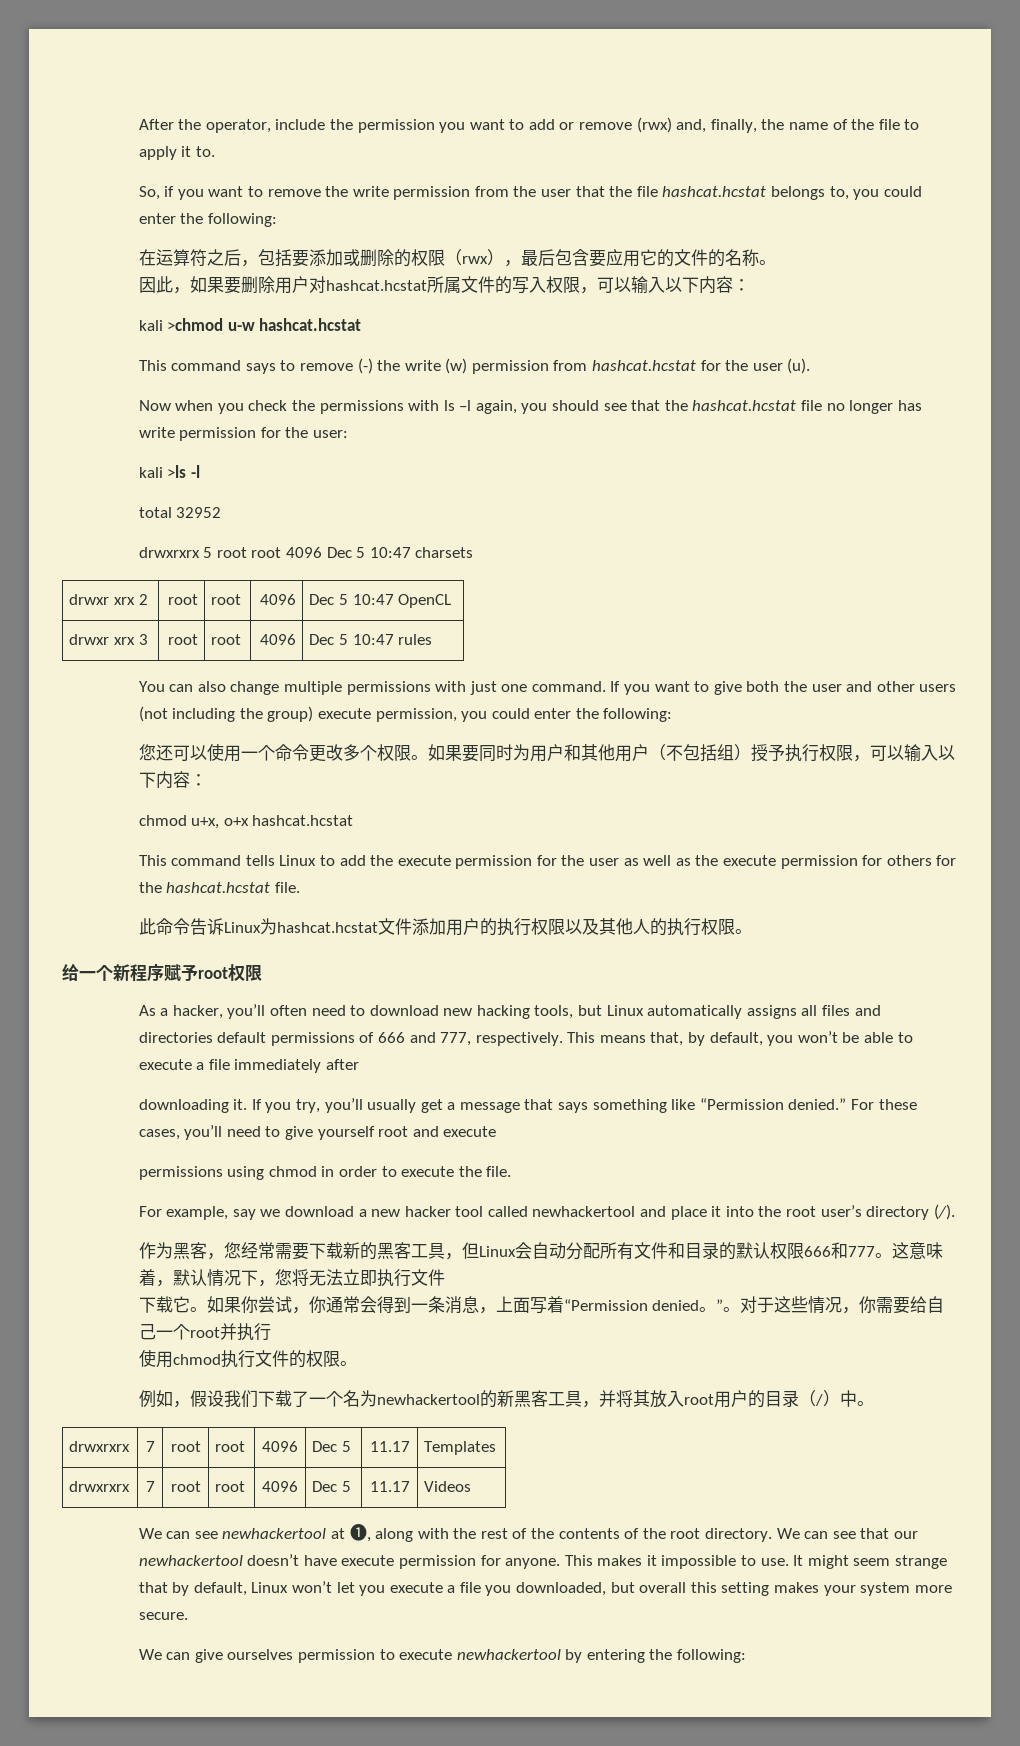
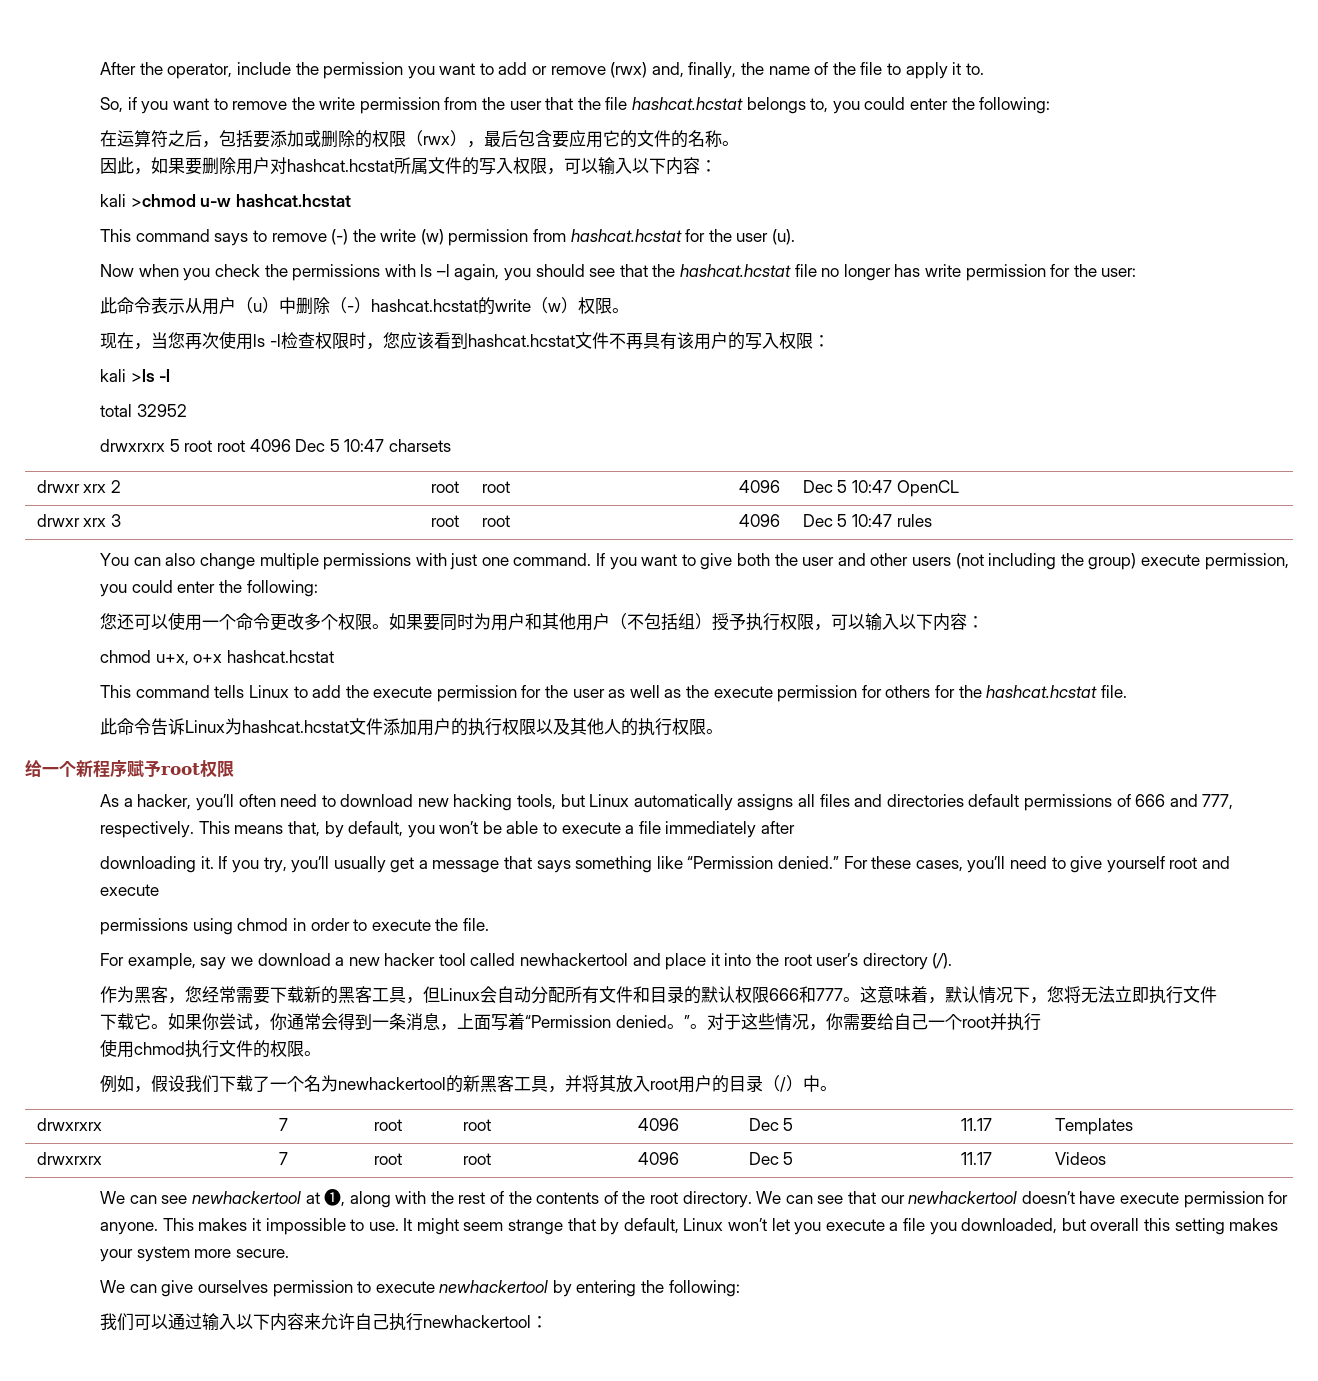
(348, 434) none -> [100,297,630,315] [100,331,830,350] // 此命令表示从用户（u）中删除（-）hashcat.hcstat的write（w）权限。 // 现在，当您再次使用ls -l检查权限时，您应该看到hashcat.hcstat文件不再具有该用户的写入权限：
(747, 1656) none -> [100,1313,549,1331] // 我们可以通过输入以下内容来允许自己执行newhackertool：

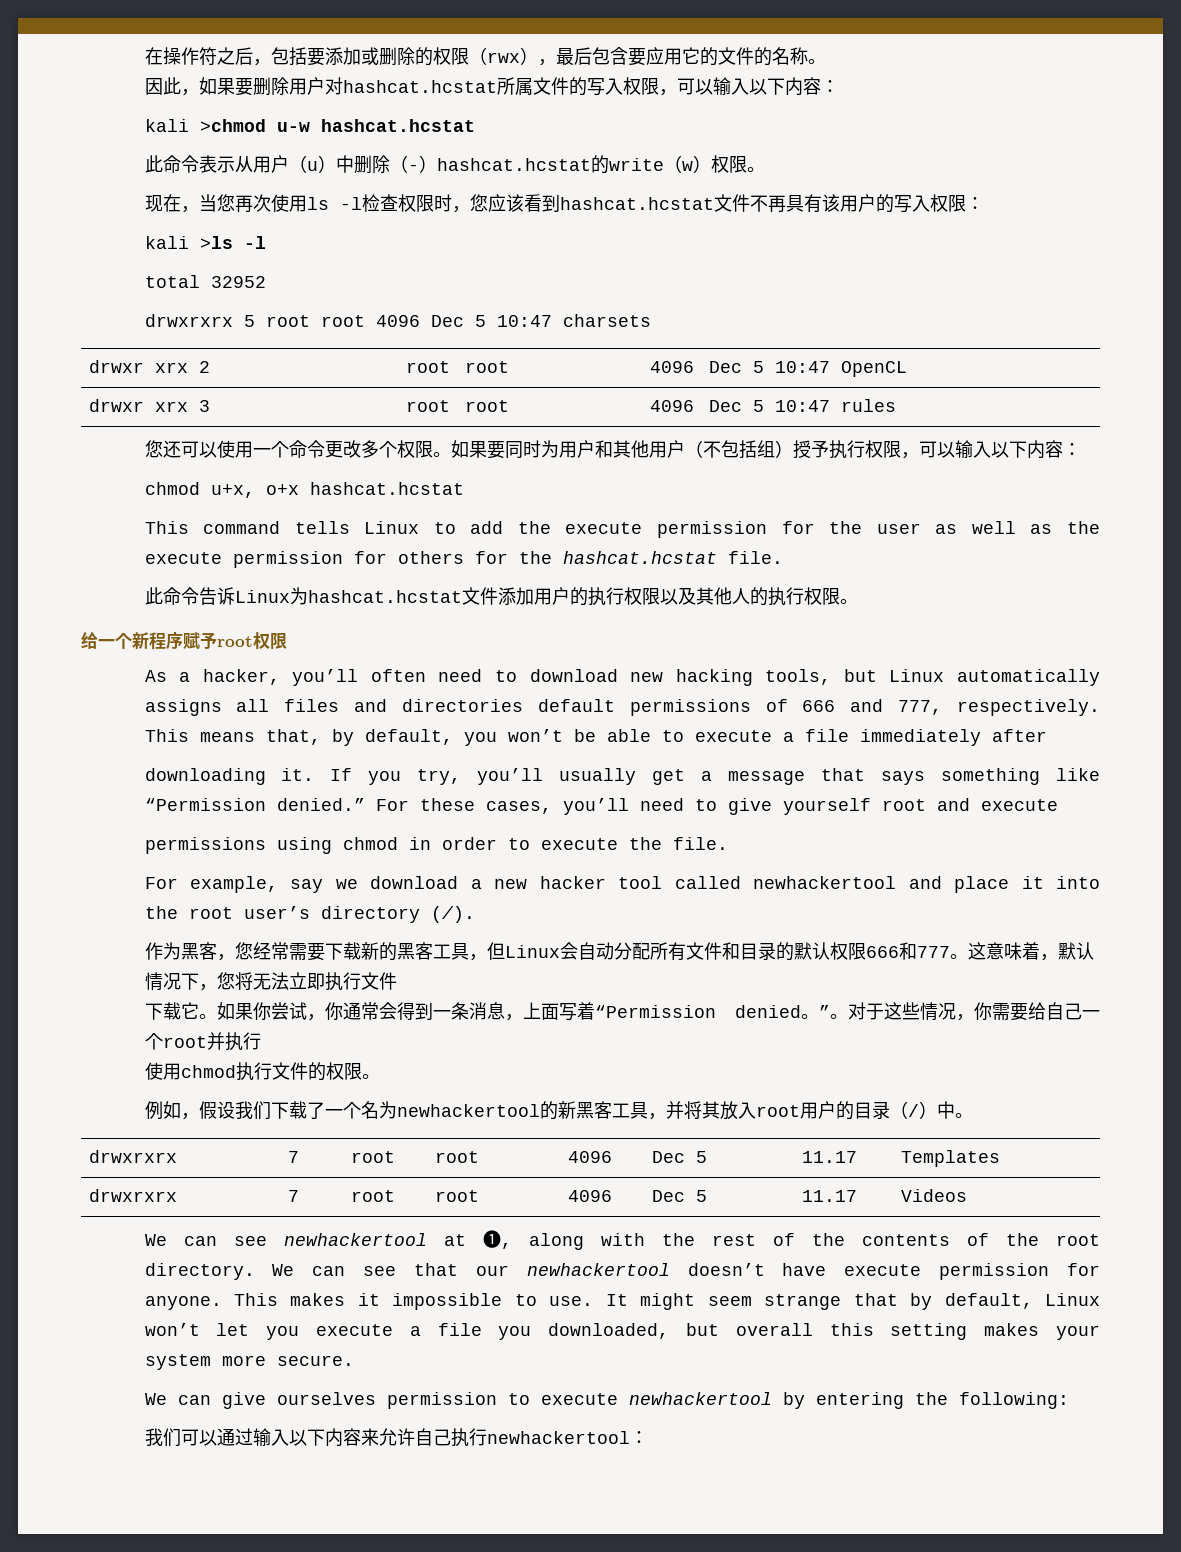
[100,62,984,79] [100,97,1051,114] [100,130,152,147] After the operator, include the permission you want to add or remove (rwx) and, finally, the name of the file to apply it to. // So, if you want to remove the write permission from the user that the file hashcat.hcstat belongs to, you could enter the following: // 在运算 -> [144,47,199,65] 在操作
[100,229,796,246] [100,264,1137,281] // This command says to remove (-) the write (w) permission from hashcat.hcstat for the user (u). // Now when you check the permissions with ls –l again, you should see that the hashcat.hcstat file no longer has write permission for the user: -> (475, 125) none
[100,553,1289,570] [100,580,318,597] // You can also change multiple permissions with just one command. If you want to give both the user and other users (not including the group) execute permission, you could enter the following: -> (897, 405) none

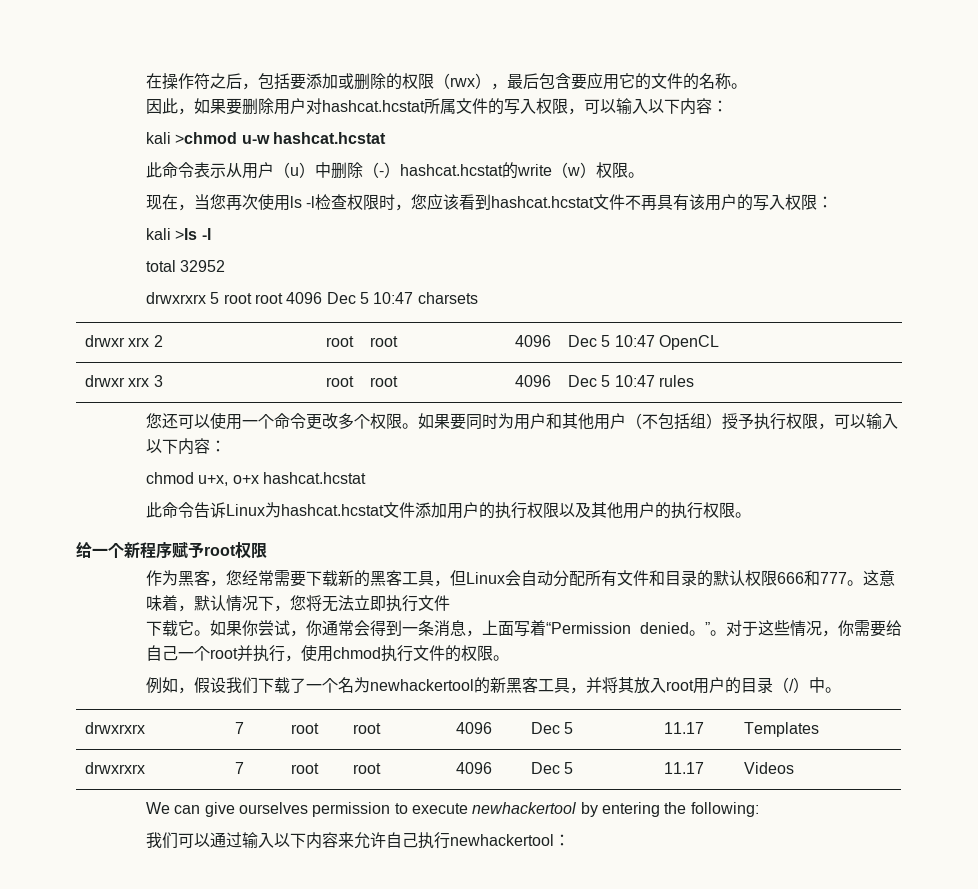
[144,521,1100,538] [144,551,783,568] // This command tells Linux to add the execute permission for the user as well as the execute permission for others for the hashcat.hcstat file. -> (367, 478) none
[731,588,750,604] 人 -> [623,502,656,519] 用户
[144,669,1101,686] [144,699,1100,716] [144,729,1047,746] [144,768,1101,785] [144,798,1058,815] [144,837,728,854] [144,876,1101,893] [144,906,475,923] // As a hacker, you’ll often need to download new hacking tools, but Linux automatically assigns all files and directories default permissions of 666 and 777, respectively. This means that, by default, you won’t be able to execute a file immediately after // downloading it. If you try, you’ll usually get a message that says something like “Permission denied.” For these cases, you’ll need to give yourself root and execute // permissions using chmod in order to execute the file. // For example, say we download a new hacker tool called newhackertool and place it into the root user’s directory (/). -> (267, 550) none
(261, 1041) // -> [285,655,302,662] ，
[144,1230,1100,1250] [144,1263,1100,1280] [144,1293,1101,1310] [144,1323,1100,1340] [144,1354,354,1370] // We can see newhackertool at ➊, along with the rest of the contents of the root directory. We can see that our newhackertool doesn’t have execute permission for anyone. This makes it impossible to use. It might seem strange that by default, Linux won’t let you execute a file you downloaded, but overall this setting makes your system more secure. -> (794, 768) none

